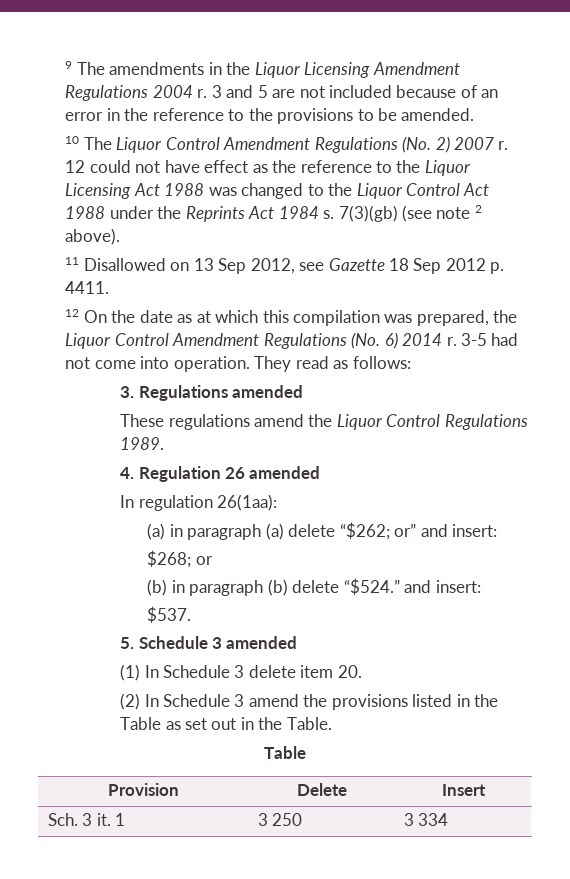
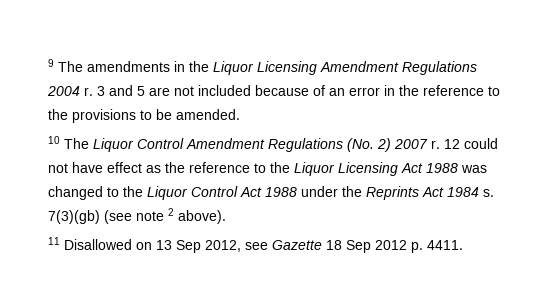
[65,309,518,326] [65,332,519,349] [65,356,411,372] [120,385,303,401] [120,414,528,430] [120,437,165,450] [120,466,321,482] [120,494,277,511] [147,522,498,540] [147,550,213,568] [147,578,481,596] [147,606,192,623] [120,636,298,649] [120,664,362,681] [120,693,499,710] [120,717,332,730] [264,746,306,759] [108,783,179,796] [296,783,347,796] [441,784,486,796] [47,813,125,826] [257,813,303,826] [403,813,449,826] // 12 On the date as at which this compilation was prepared, the Liquor Control Amendment Regulations (No. 6) 2014 r. 3-5 had not come into operation. They read as follows: // 3. Regulations amended // These regulations amend the Liquor Control Regulations 1989. // 4. Regulation 26 amended // In regulation 26(1aa): // (a) in paragraph (a) delete “$262; or” and insert: // $268; or // (b) in paragraph (b) delete “$524.” and insert: // $537. // 5. Schedule 3 amended // (1) In Schedule 3 delete item 20. // (2) In Schedule 3 amend the provisions listed in the Table as set out in the Table. // Table // Provision | Delete | Insert // Sch. 3 it. 1 | 3 250 | 3 334 -> (463, 245) none

